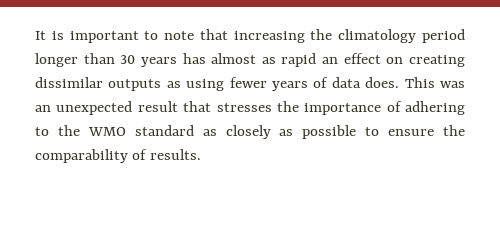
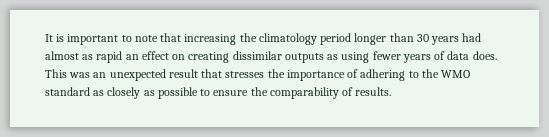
[182,53,206,64] has -> [462,33,482,42] had

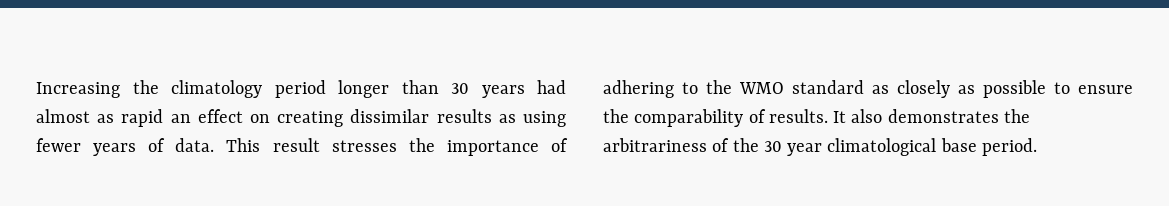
[45,33,237,45] It is important to note that increasing -> [36,82,120,98] Increasing
[284,53,324,63] outputs -> [436,109,492,123] results
[447,51,497,60] [45,69,223,81] data does. This was an unexpected result that -> [175,138,320,152] data. This result
(392, 91) none -> [833,109,1030,123] [603,138,1037,156] It also demonstrates the arbitrariness of the 30 year climatological base period.

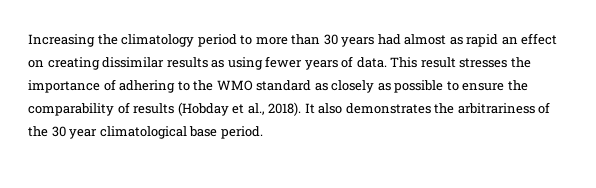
[338,80,389,98] longer -> [240,35,288,45] to more
[768,109,828,123] results. -> [133,102,302,116] results (Hobday et al., 2018).

